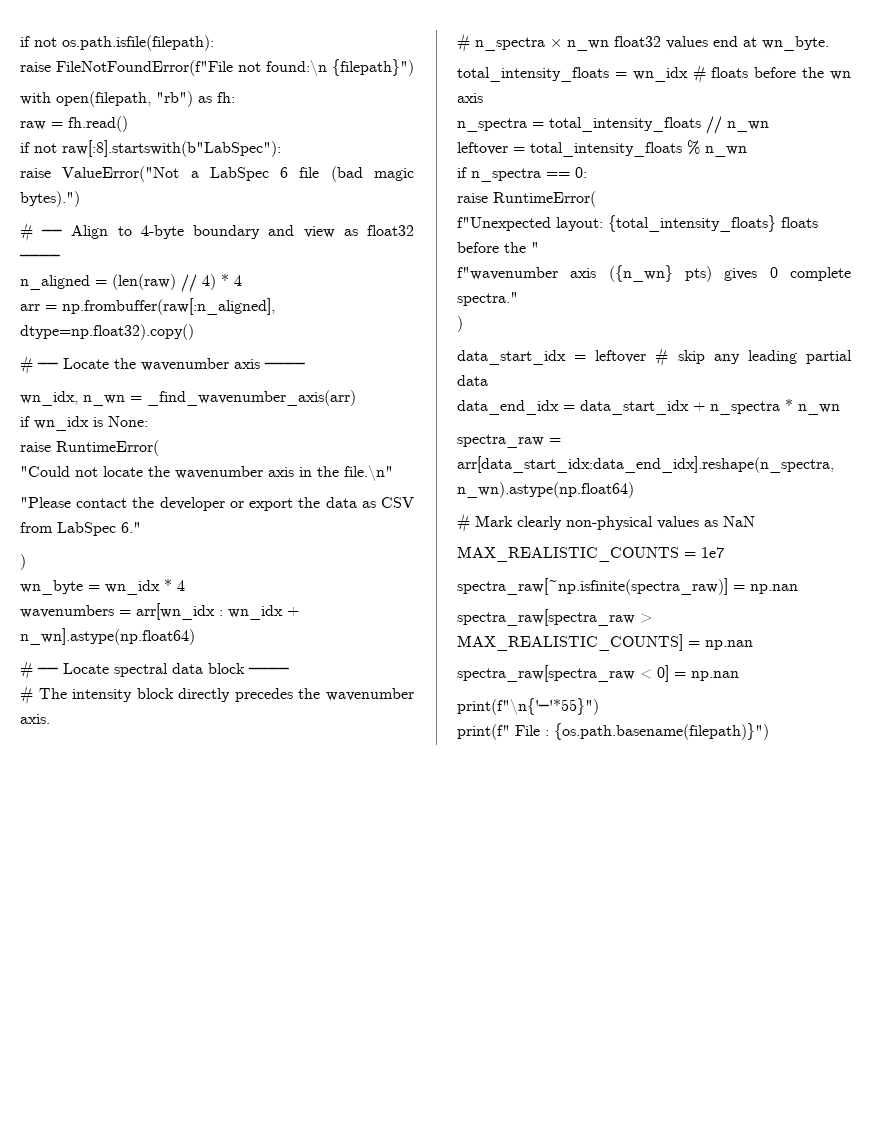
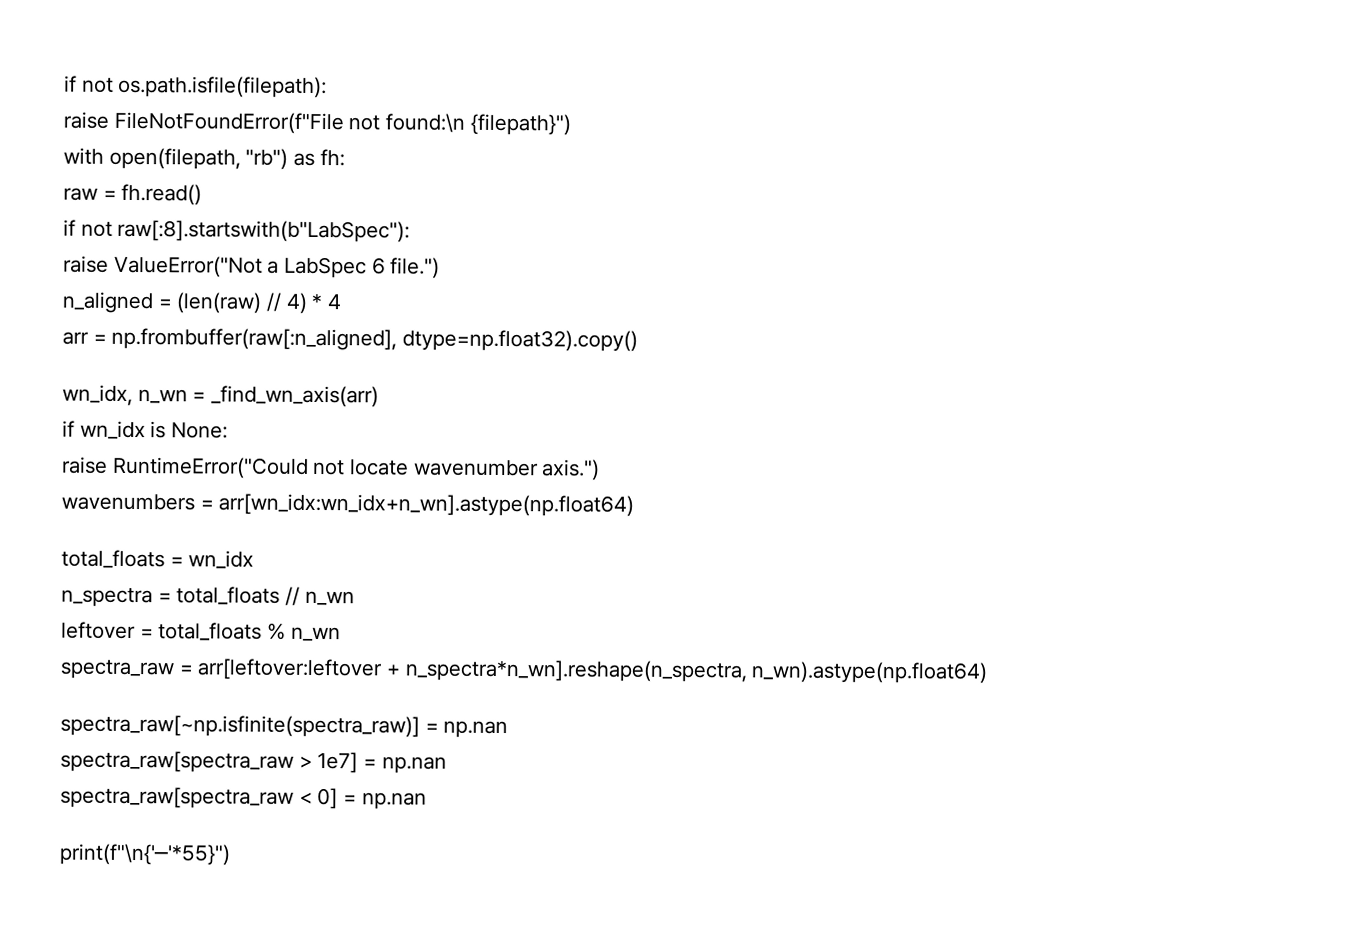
[299,166,414,182] [20,191,80,207] [20,222,415,242] [19,254,60,261] file (bad magic bytes).") // # ── Align to 4-byte boundary and view as float32 ──── -> [390,257,441,279] file.")
[20,355,305,375] // # ── Locate the wavenumber axis ──── -> (639, 340) none
[147,390,356,406] _find_wavenumber_axis(arr) -> [210,385,380,408] _find_wn_axis(arr)
[56,440,159,456] [20,465,393,481] [20,497,415,511] [20,522,141,536] [20,554,26,570] [20,579,185,595] [20,603,299,620] [20,628,195,645] [20,660,289,680] [20,685,414,705] [20,714,50,724] [457,33,829,53] [457,64,851,84] [457,93,483,103] RuntimeError( // "Could not locate the wavenumber axis in the file.\n" // "Please contact the developer or export the data as CSV from LabSpec 6." // ) // wn_byte = wn_idx * 4 // wavenumbers = arr[wn_idx : wn_idx + n_wn].astype(np.float64) // # ── Locate spectral data block ──── // # The intensity block directly precedes the wavenumber axis. // # n_spectra × n_wn float32 values end at wn_byte. // total_intensity_floats = wn_idx # floats before the wn axis -> [111,456,601,481] [61,493,635,517] [61,549,255,569] RuntimeError("Could not locate wavenumber axis.") // wavenumbers = arr[wn_idx:wn_idx+n_wn].astype(np.float64) // total_floats = wn_idx
[549,117,701,132] total_intensity_floats -> [176,586,281,605] total_floats
[530,142,682,157] total_intensity_floats -> [158,622,263,641] total_floats
[457,167,587,182] [457,191,596,207] [457,215,818,232] [457,242,539,253] [457,265,851,282] [457,292,518,306] [457,316,463,332] [457,347,852,367] [457,375,488,386] [457,399,840,415] [457,434,561,448] [457,456,834,473] [457,482,634,498] [457,513,755,533] [457,546,724,562] if n_spectra == 0: // raise RuntimeError( // f"Unexpected layout: {total_intensity_floats} floats before the " // f"wavenumber axis ({n_wn} pts) gives 0 complete spectra." // ) // data_start_idx = leftover # skip any leading partial data // data_end_idx = data_start_idx + n_spectra * n_wn // spectra_raw = arr[data_start_idx:data_end_idx].reshape(n_spectra, n_wn).astype(np.float64) // # Mark clearly non-physical values as NaN // MAX_REALISTIC_COUNTS = 1e7 -> [60,658,988,684] spectra_raw = arr[leftover:leftover + n_spectra*n_wn].reshape(n_spectra, n_wn).astype(np.float64)
[457,634,683,651] MAX_REALISTIC_COUNTS] -> [317,752,359,774] 1e7]
[457,723,769,740] // print(f" File : {os.path.basename(filepath)}") -> (230, 854) none

